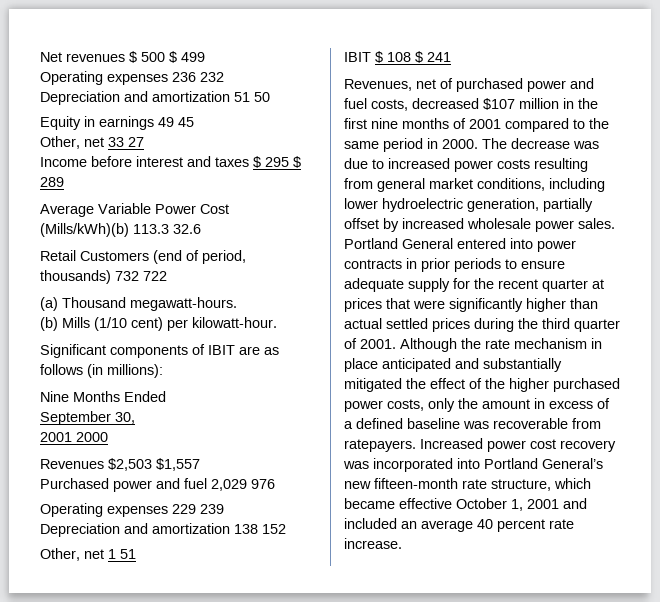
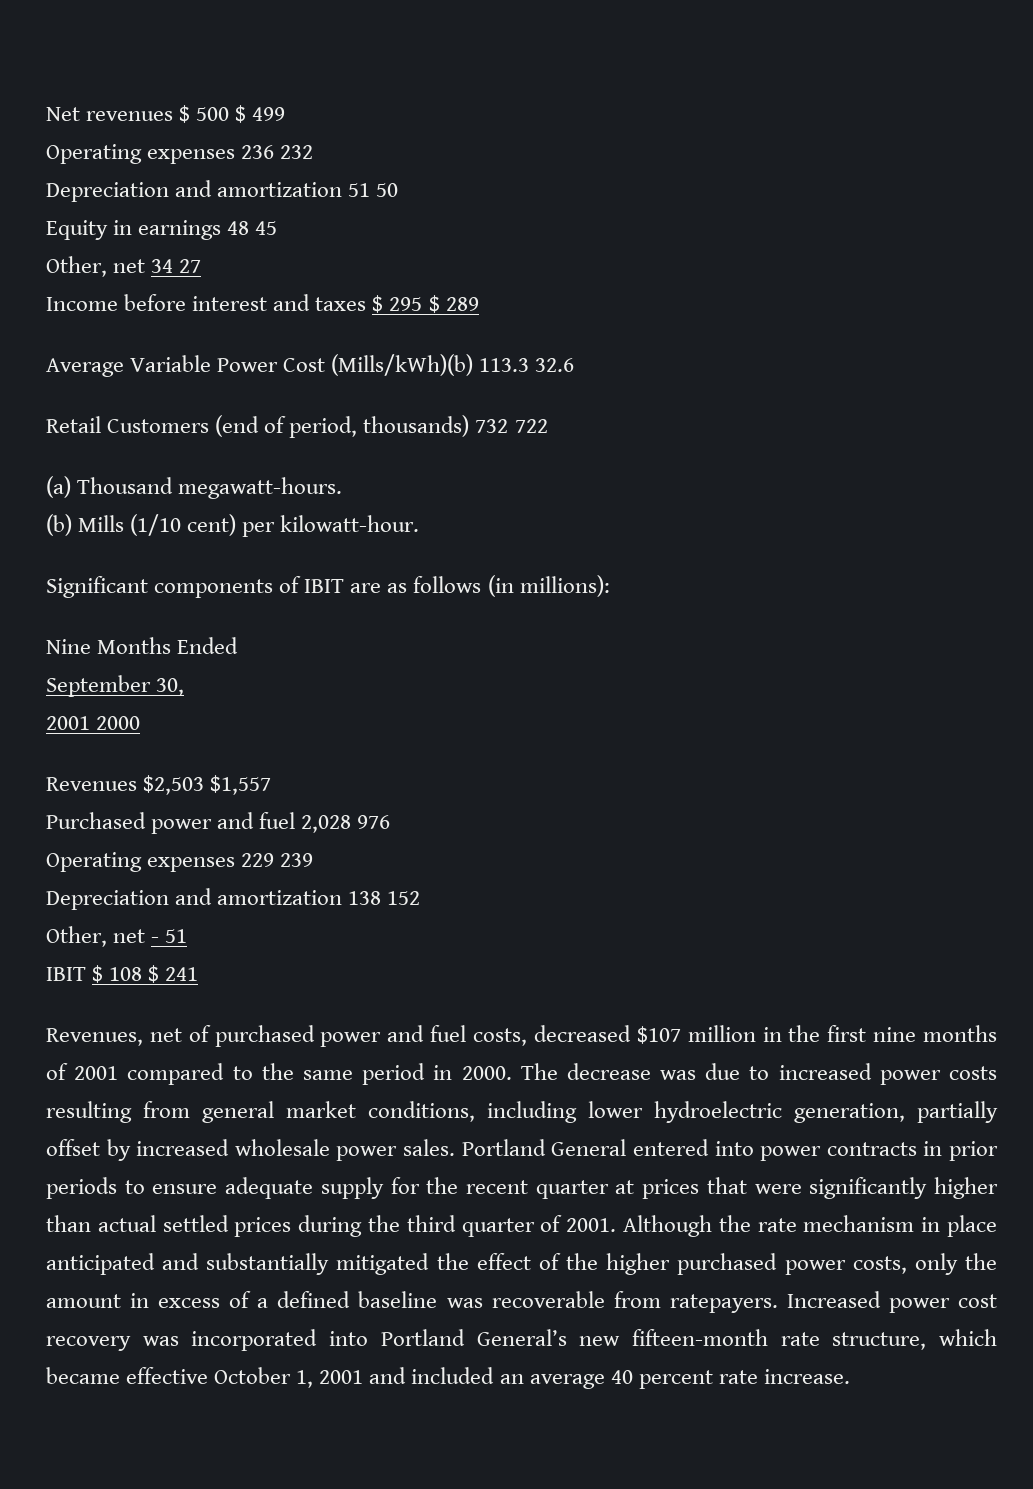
[158,117,174,127] 49 -> [227,221,250,235] 48
[108,137,124,147] 33 -> [151,259,174,273] 34
[211,479,247,491] 2,029 -> [301,815,352,833] 2,028
[108,549,116,559] 1 -> [151,937,160,943] -

